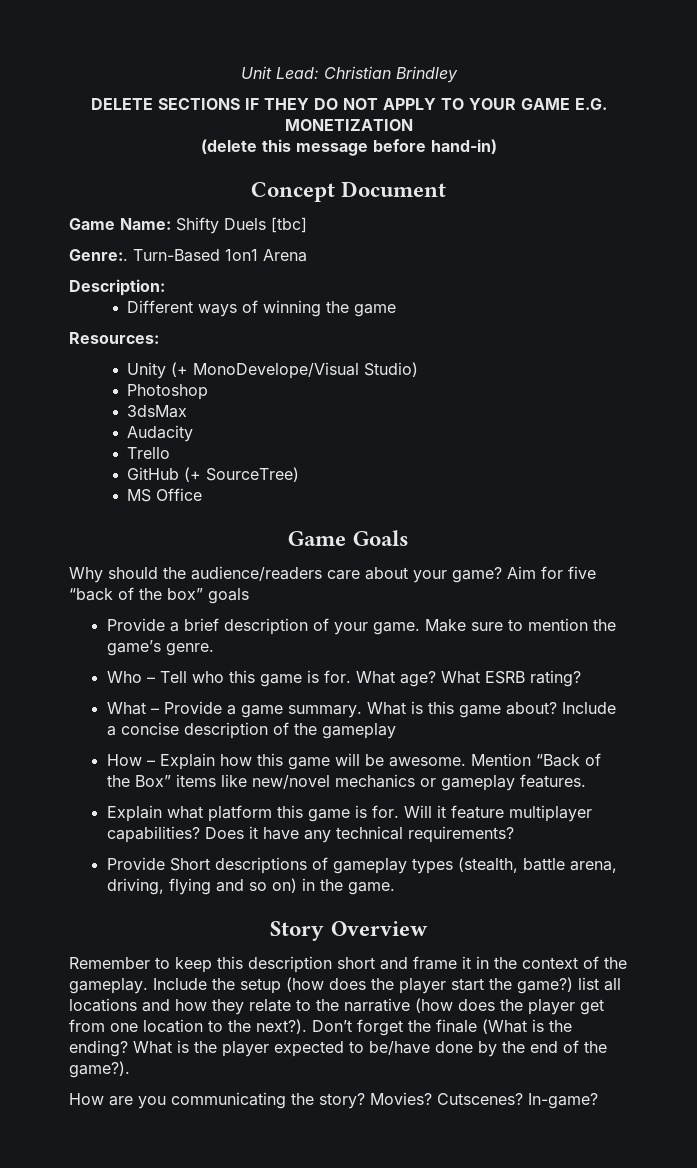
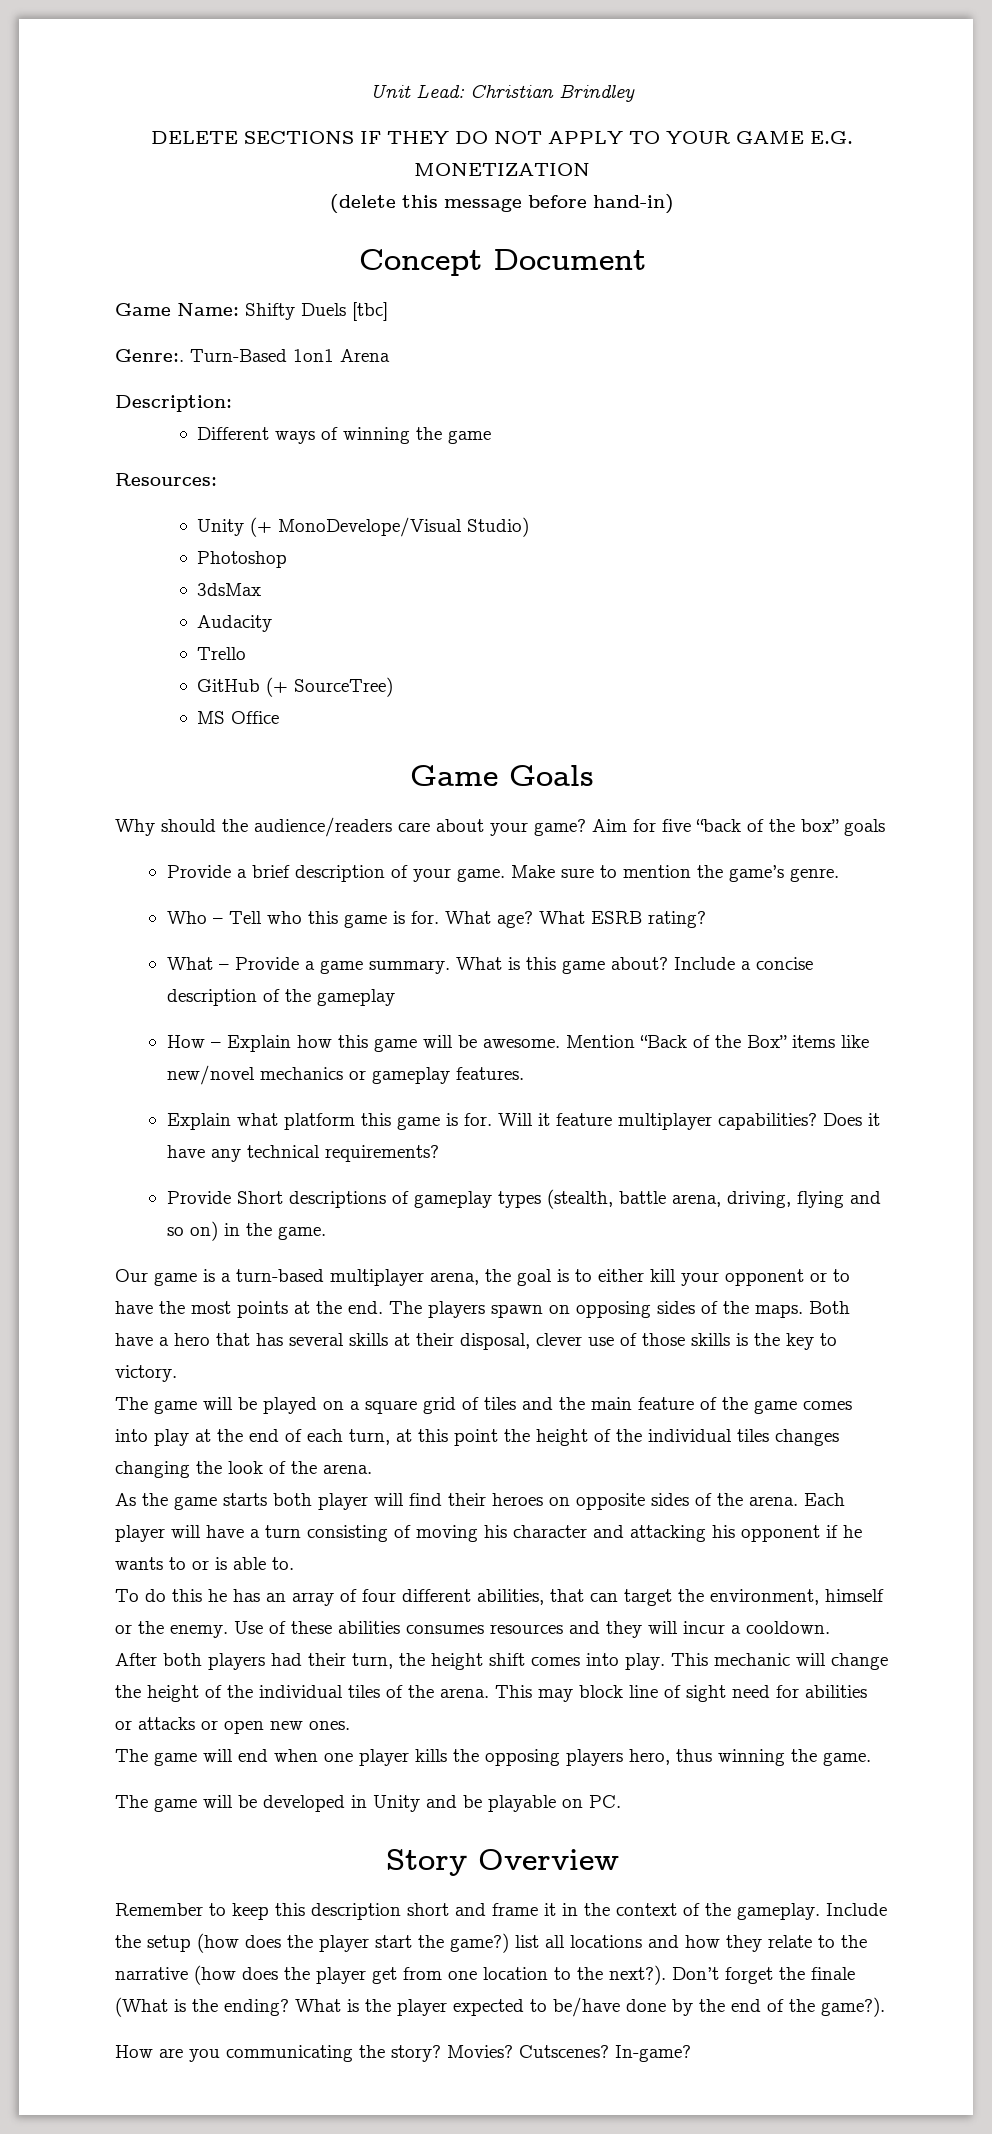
(395, 888) none -> [115,1269,850,1286] [115,1301,850,1318] [115,1333,837,1350] [115,1365,177,1382] [115,1397,852,1414] [115,1429,839,1446] [115,1461,372,1478] [115,1493,845,1510] [115,1525,862,1542] [115,1557,294,1570] [115,1589,884,1606] [115,1621,830,1638] [115,1653,888,1670] [115,1685,867,1702] [115,1717,350,1734] [115,1749,871,1766] [115,1795,621,1812] // Our game is a turn-based multiplayer arena, the goal is to either kill your opponent or to have the most points at the end. The players spawn on opposing sides of the maps. Both have a hero that has several skills at their disposal, clever use of those skills is the key to victory. // The game will be played on a square grid of tiles and the main feature of the game comes into play at the end of each turn, at this point the height of the individual tiles changes changing the look of the arena. // As the game starts both player will find their heroes on opposite sides of the arena. Each player will have a turn consisting of moving his character and attacking his opponent if he wants to or is able to. // To do this he has an array of four different abilities, that can target the environment, himself or the enemy. Use of these abilities consumes resources and they will incur a cooldown. // After both players had their turn, the height shift comes into play. This mechanic will change the height of the individual tiles of the arena. This may block line of sight need for abilities or attacks or open new ones. // The game will end when one player kills the opposing players hero, thus winning the game. // The game will be developed in Unity and be playable on PC.

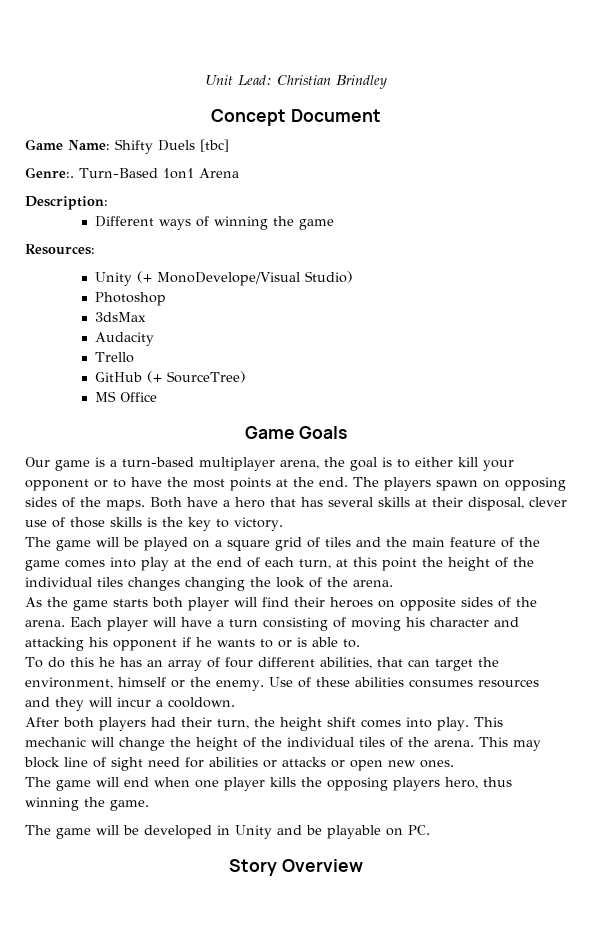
[151,131,853,144] [414,163,590,176] [330,194,674,214] // DELETE SECTIONS IF THEY DO NOT APPLY TO YOUR GAME E.G. MONETIZATION // (delete this message before hand-in) -> (387, 82) none
[115,817,885,837] [166,865,839,882] [166,911,706,928] [166,957,813,974] [166,989,395,1006] [166,1035,869,1052] [166,1065,524,1085] [166,1113,880,1130] [166,1145,439,1162] [166,1189,881,1209] [166,1221,326,1241] // Why should the audience/readers care about your game? Aim for five “back of the box” goals // Provide a brief description of your game. Make sure to mention the game’s genre. // Who – Tell who this game is for. What age? What ESRB rating? // What – Provide a game summary. What is this game about? Include a concise description of the gameplay // How – Explain how this game will be awesome. Mention “Back of the Box” items like new/novel mechanics or gameplay features. // Explain what platform this game is for. Will it feature multiplayer capabilities? Does it have any technical requirements? // Provide Short descriptions of gameplay types (stealth, battle arena, driving, flying and so on) in the game. -> (348, 432) none
[115,1903,887,1920] [115,1933,867,1953] [115,1965,855,1985] [115,1997,885,2017] [115,2045,691,2062] // Remember to keep this description short and frame it in the context of the gameplay. Include the setup (how does the player start the game?) list all locations and how they relate to the narrative (how does the player get from one location to the next?). Don’t forget the finale (What is the ending? What is the player expected to be/have done by the end of the game?). // How are you communicating the story? Movies? Cutscenes? In-game? -> (363, 865) none

